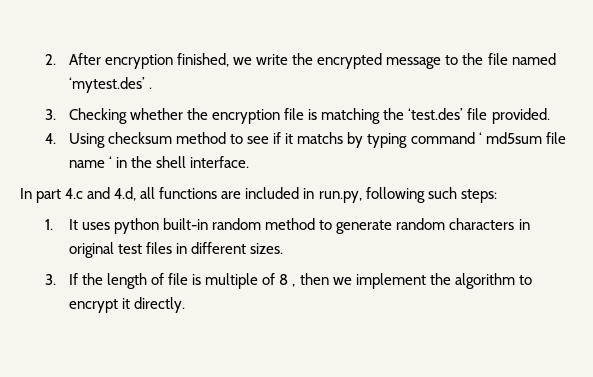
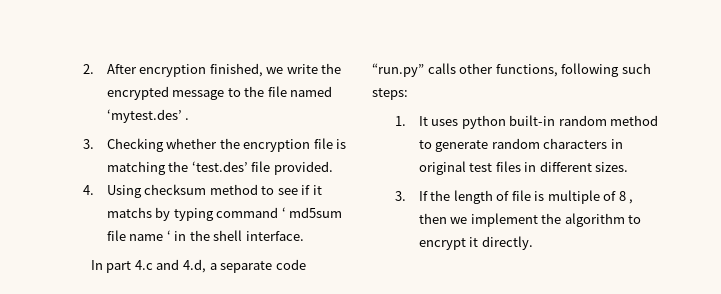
[140,187,362,203] all functions are included in run.py, -> [209,259,306,273] [372,63,558,77] a separate code “run.py” calls other functions,

